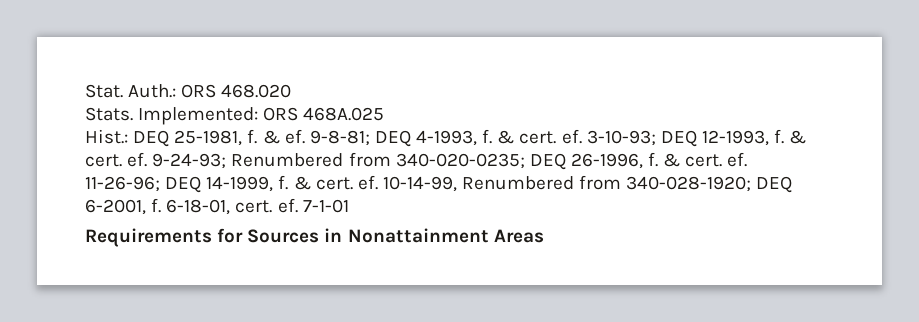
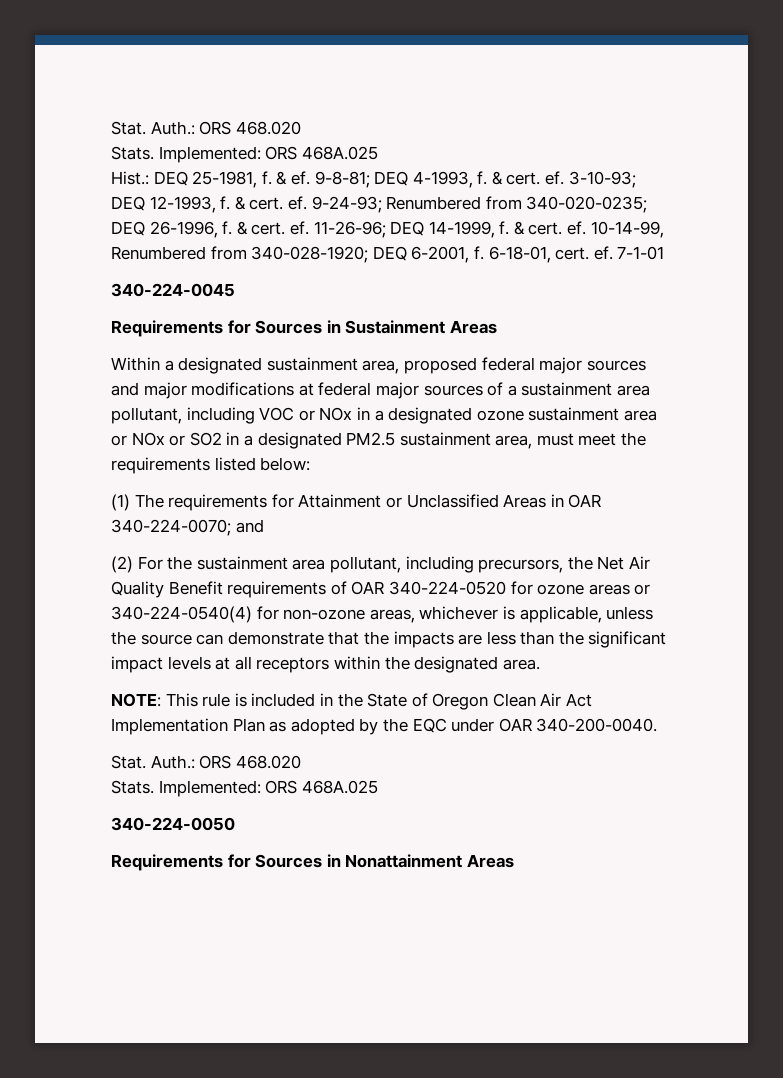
(349, 206) none -> [111,283,235,297] [111,320,497,337] [111,357,646,374] [111,382,650,399] [111,407,657,424] [111,432,647,449] [111,457,311,474] [111,494,602,511] [111,519,264,536] [111,556,650,573] [111,581,651,598] [111,606,654,623] [111,631,667,648] [111,656,540,673] [111,693,593,710] [111,718,658,735] [111,755,301,769] [111,780,378,797] [111,817,235,831] // 340-224-0045 // Requirements for Sources in Sustainment Areas // Within a designated sustainment area, proposed federal major sources and major modifications at federal major sources of a sustainment area pollutant, including VOC or NOx in a designated ozone sustainment area or NOx or SO2 in a designated PM2.5 sustainment area, must meet the requirements listed below: // (1) The requirements for Attainment or Unclassified Areas in OAR 340-224-0070; and // (2) For the sustainment area pollutant, including precursors, the Net Air Quality Benefit requirements of OAR 340-224-0520 for ozone areas or 340-224-0540(4) for non-ozone areas, whichever is applicable, unless the source can demonstrate that the impacts are less than the significant impact levels at all receptors within the designated area. // NOTE: This rule is included in the State of Oregon Clean Air Act Implementation Plan as adopted by the EQC under OAR 340-200-0040. // Stat. Auth.: ORS 468.020 // Stats. Implemented: ORS 468A.025 // 340-224-0050

